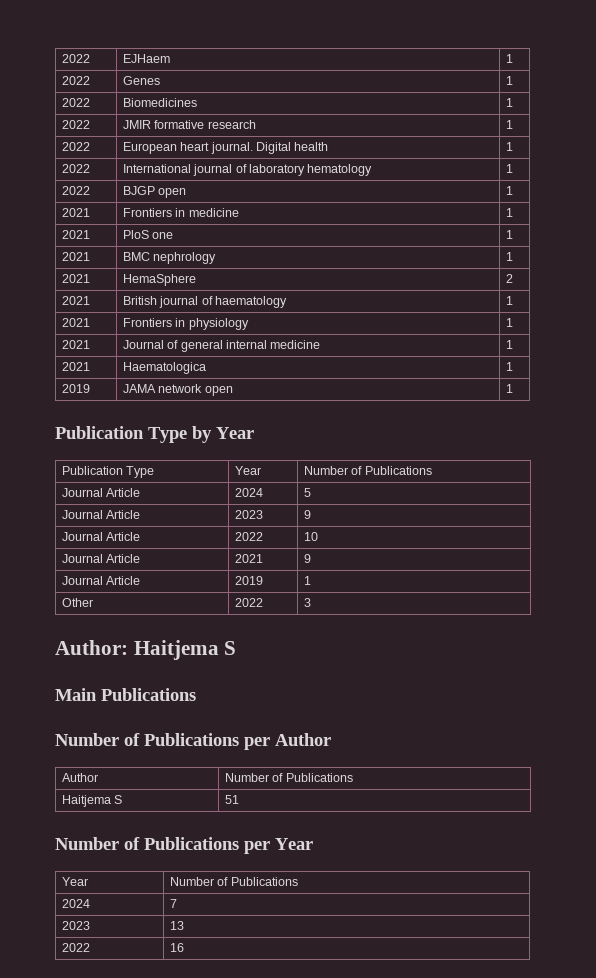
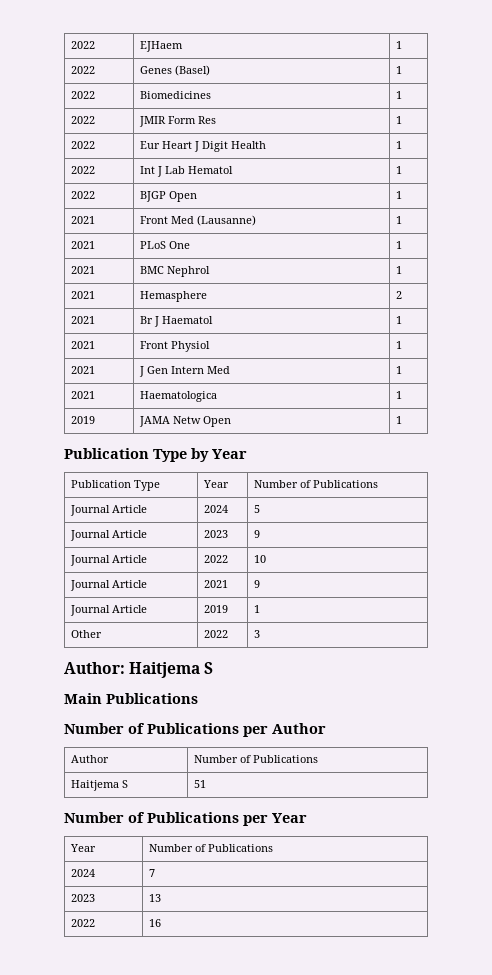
(160, 80) none -> [174,65,210,76] (Basel)
[154,120,256,129] [505,120,513,129] [61,142,90,151] [122,142,329,154] [505,142,513,151] [61,164,90,173] [122,164,373,176] formative research | 1 // 2022 | European heart journal. Digital health | 1 // 2022 | International journal of laboratory hematology -> [167,116,216,124] [395,116,402,124] [70,141,95,149] [139,141,266,152] [395,141,402,149] [70,166,95,174] [139,166,233,177] Form Res | 1 // 2022 | Eur Heart J Digit Health | 1 // 2022 | Int J Lab Hematol
[158,188,187,198] [505,186,513,195] [61,208,90,217] [122,208,239,217] [505,208,513,217] [61,230,90,239] [122,230,174,239] open | 1 // 2021 | Frontiers in medicine | 1 // 2021 | PloS one -> [168,191,197,202] [395,191,402,199] [70,216,95,224] [139,215,256,226] [395,216,402,224] [70,241,95,249] [139,241,190,249] Open | 1 // 2021 | Front Med (Lausanne) | 1 // 2021 | PLoS One
[153,252,217,264] [505,252,513,261] [61,274,90,283] [122,274,196,286] nephrology | 1 // 2021 | HemaSphere -> [166,266,210,277] [395,266,402,274] [70,291,95,299] [139,291,207,302] Nephrol | 1 // 2021 | Hemasphere
[122,296,287,308] [505,296,513,305] [61,318,90,327] [122,318,249,330] [505,318,513,327] [61,340,90,349] [122,340,321,352] British journal of haematology | 1 // 2021 | Frontiers in physiology | 1 // 2021 | Journal of general internal medicine -> [139,316,213,327] [395,316,402,324] [70,341,95,349] [139,341,210,352] [395,341,402,349] [70,366,95,374] [138,366,230,377] Br J Haematol | 1 // 2021 | Front Physiol | 1 // 2021 | J Gen Intern Med
[158,384,233,396] network open -> [172,416,231,427] Netw Open

